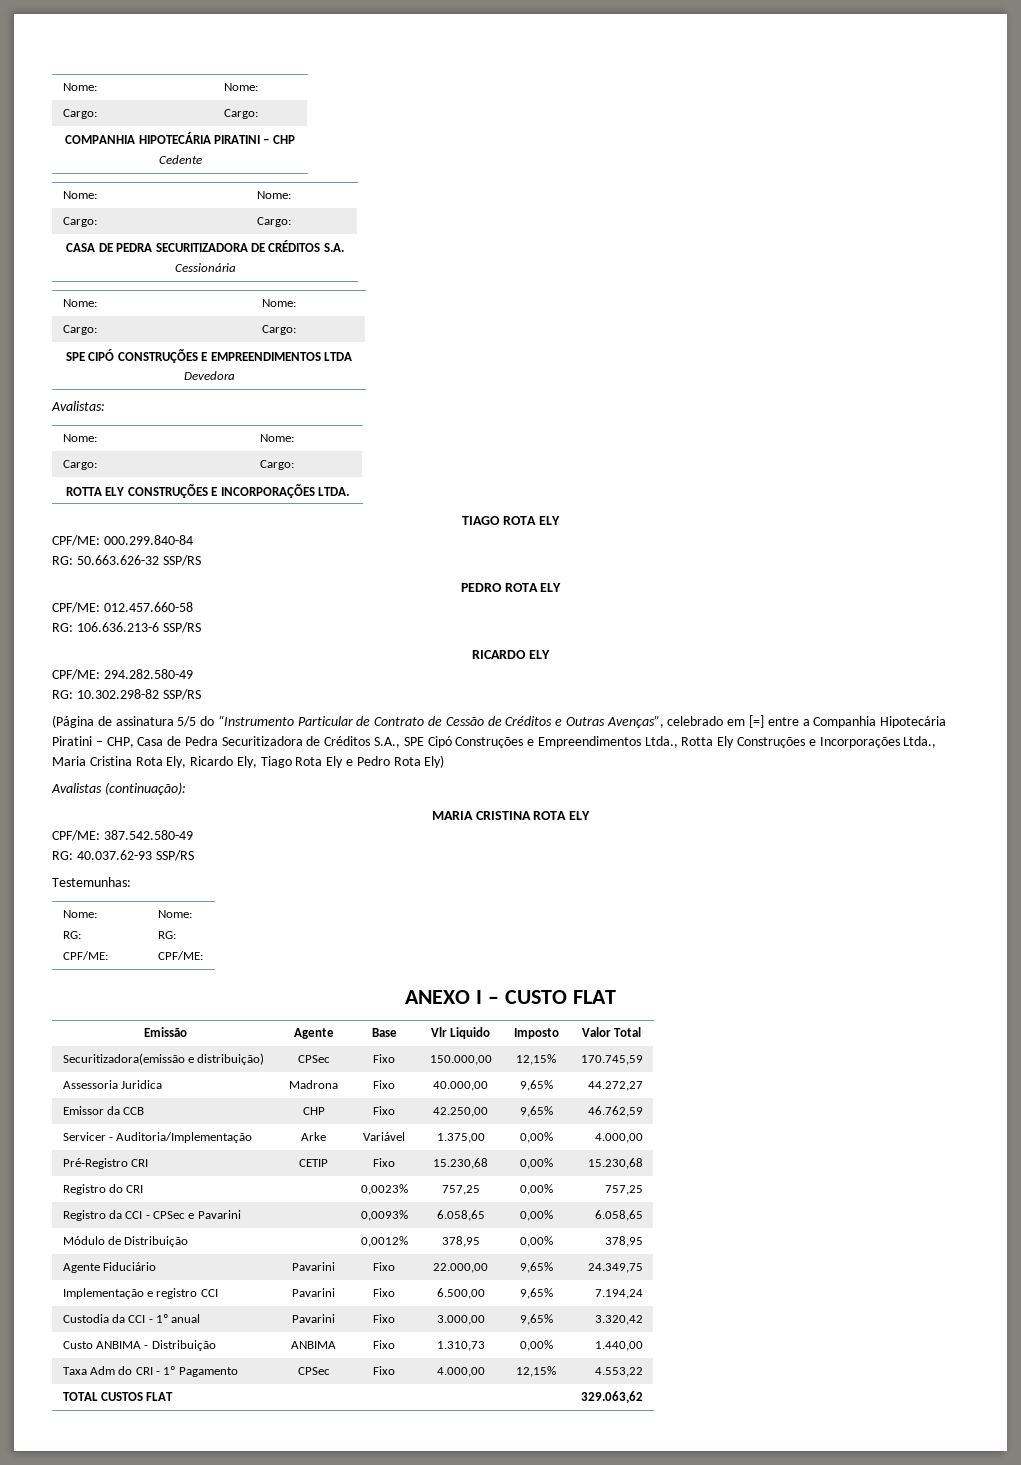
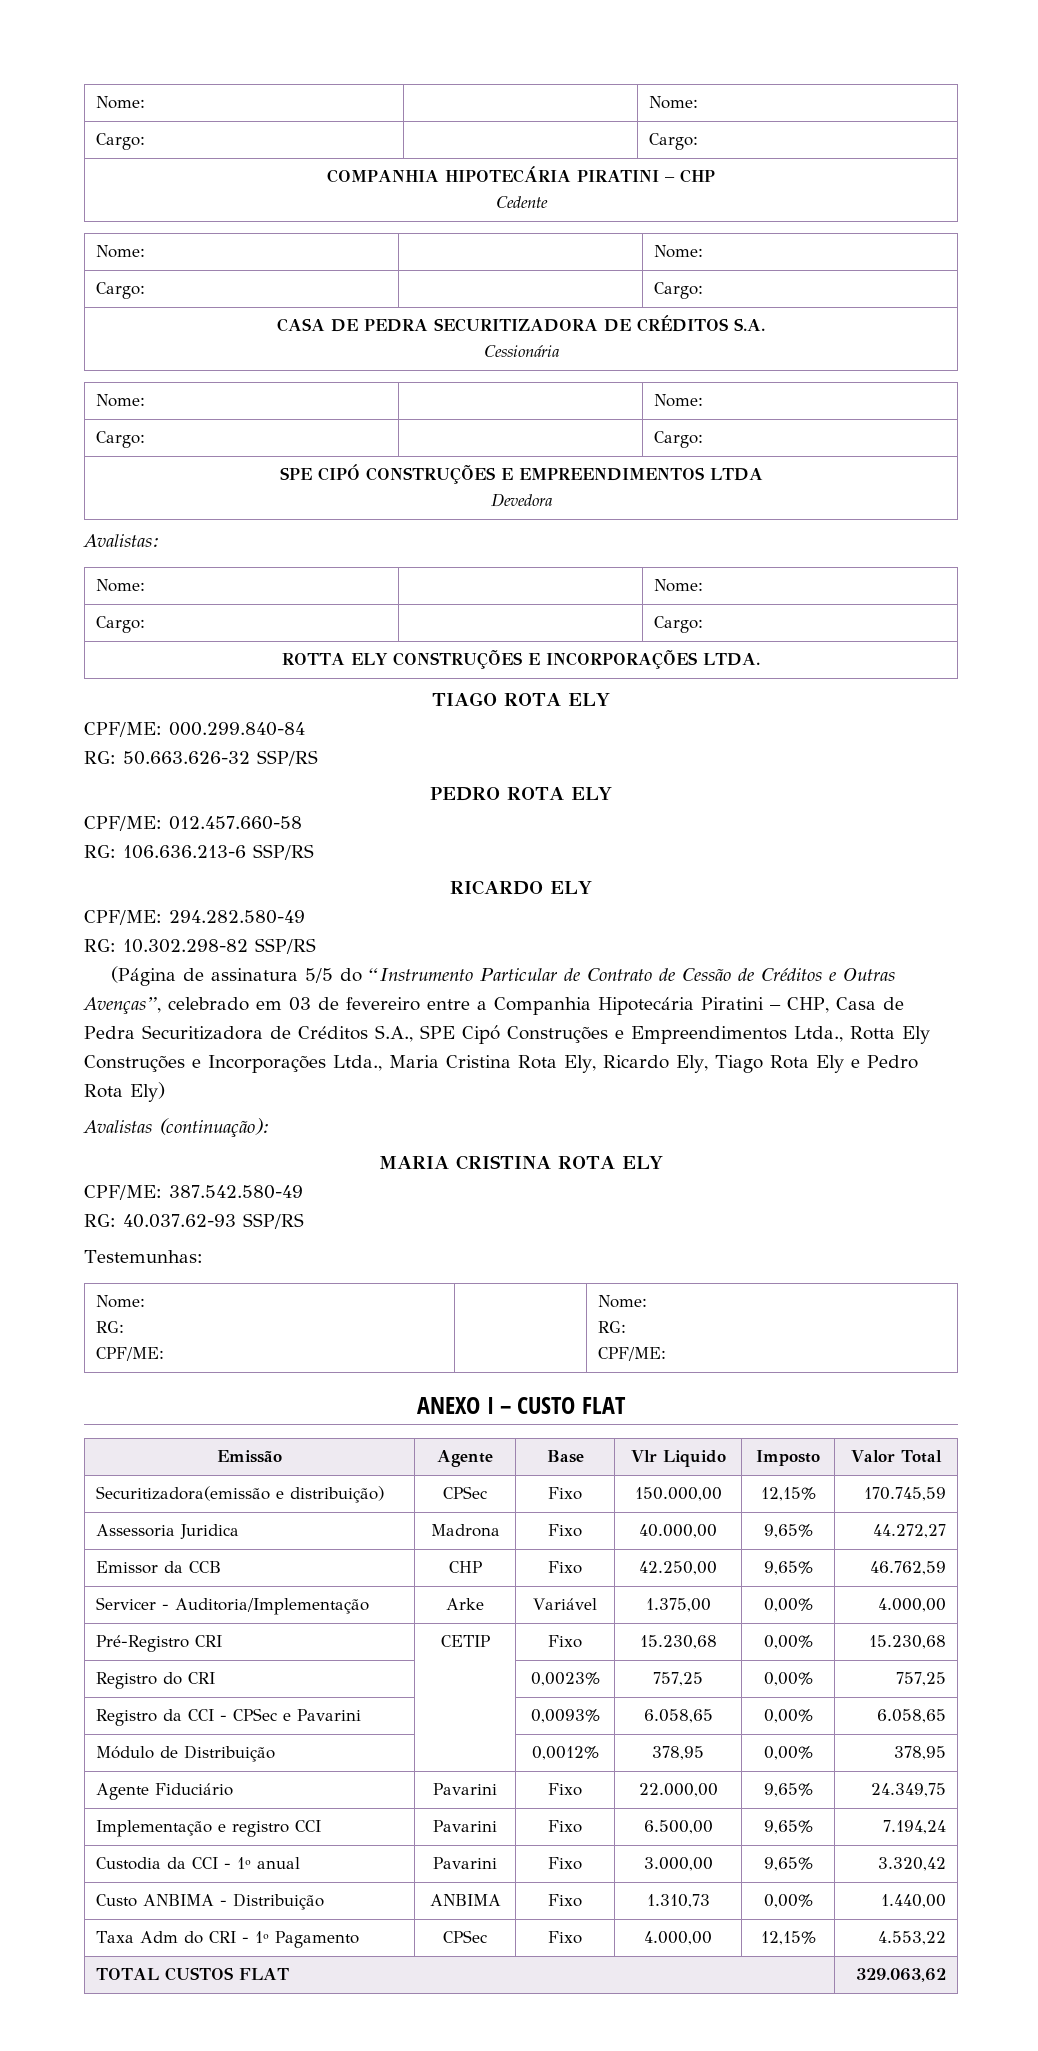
[749,715,765,728] [=] -> [288,997,420,1011] 03 de fevereiro

